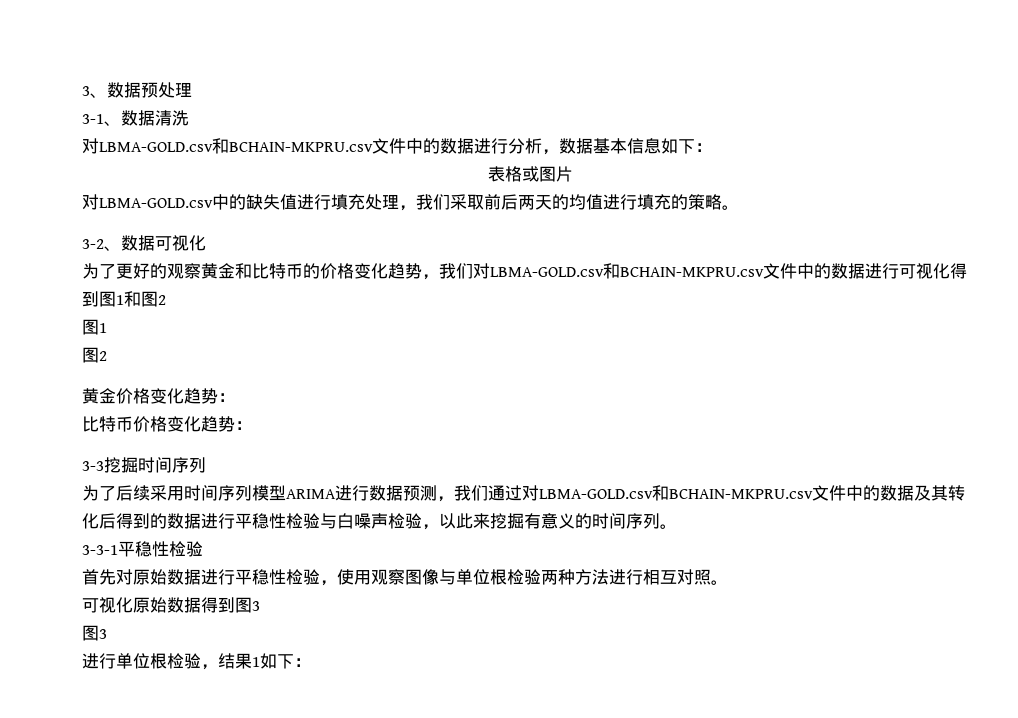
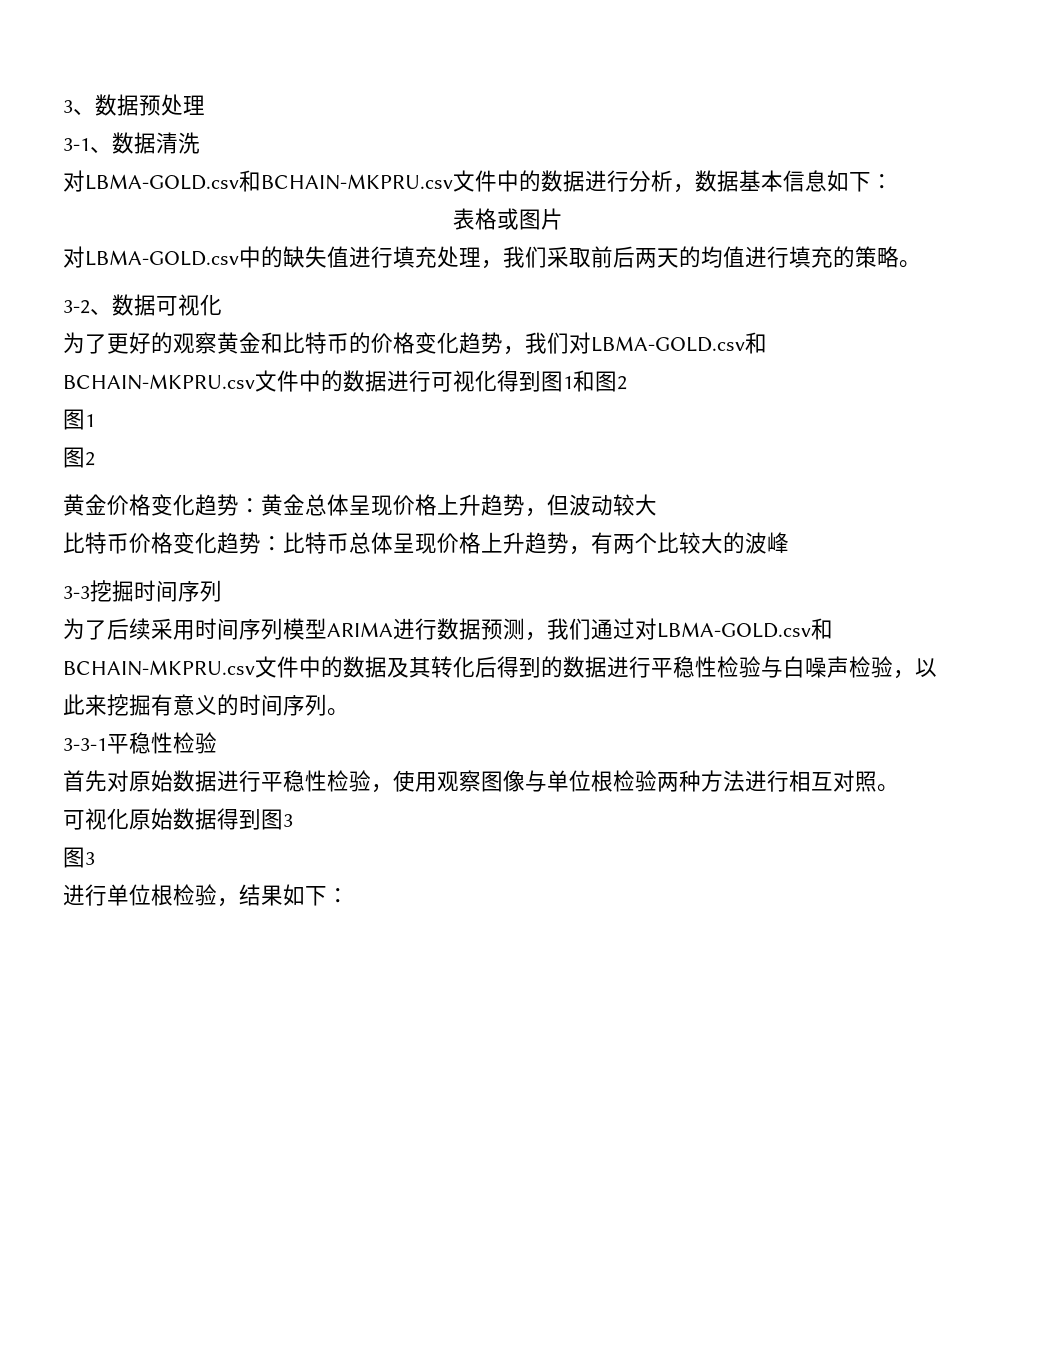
(235, 397) none -> [261,494,657,517] 黄金总体呈现价格上升趋势，但波动较大
(252, 425) none -> [283,532,789,555] 比特币总体呈现价格上升趋势，有两个比较大的波峰
[252,657,260,667] 1 -> (283, 895) none

